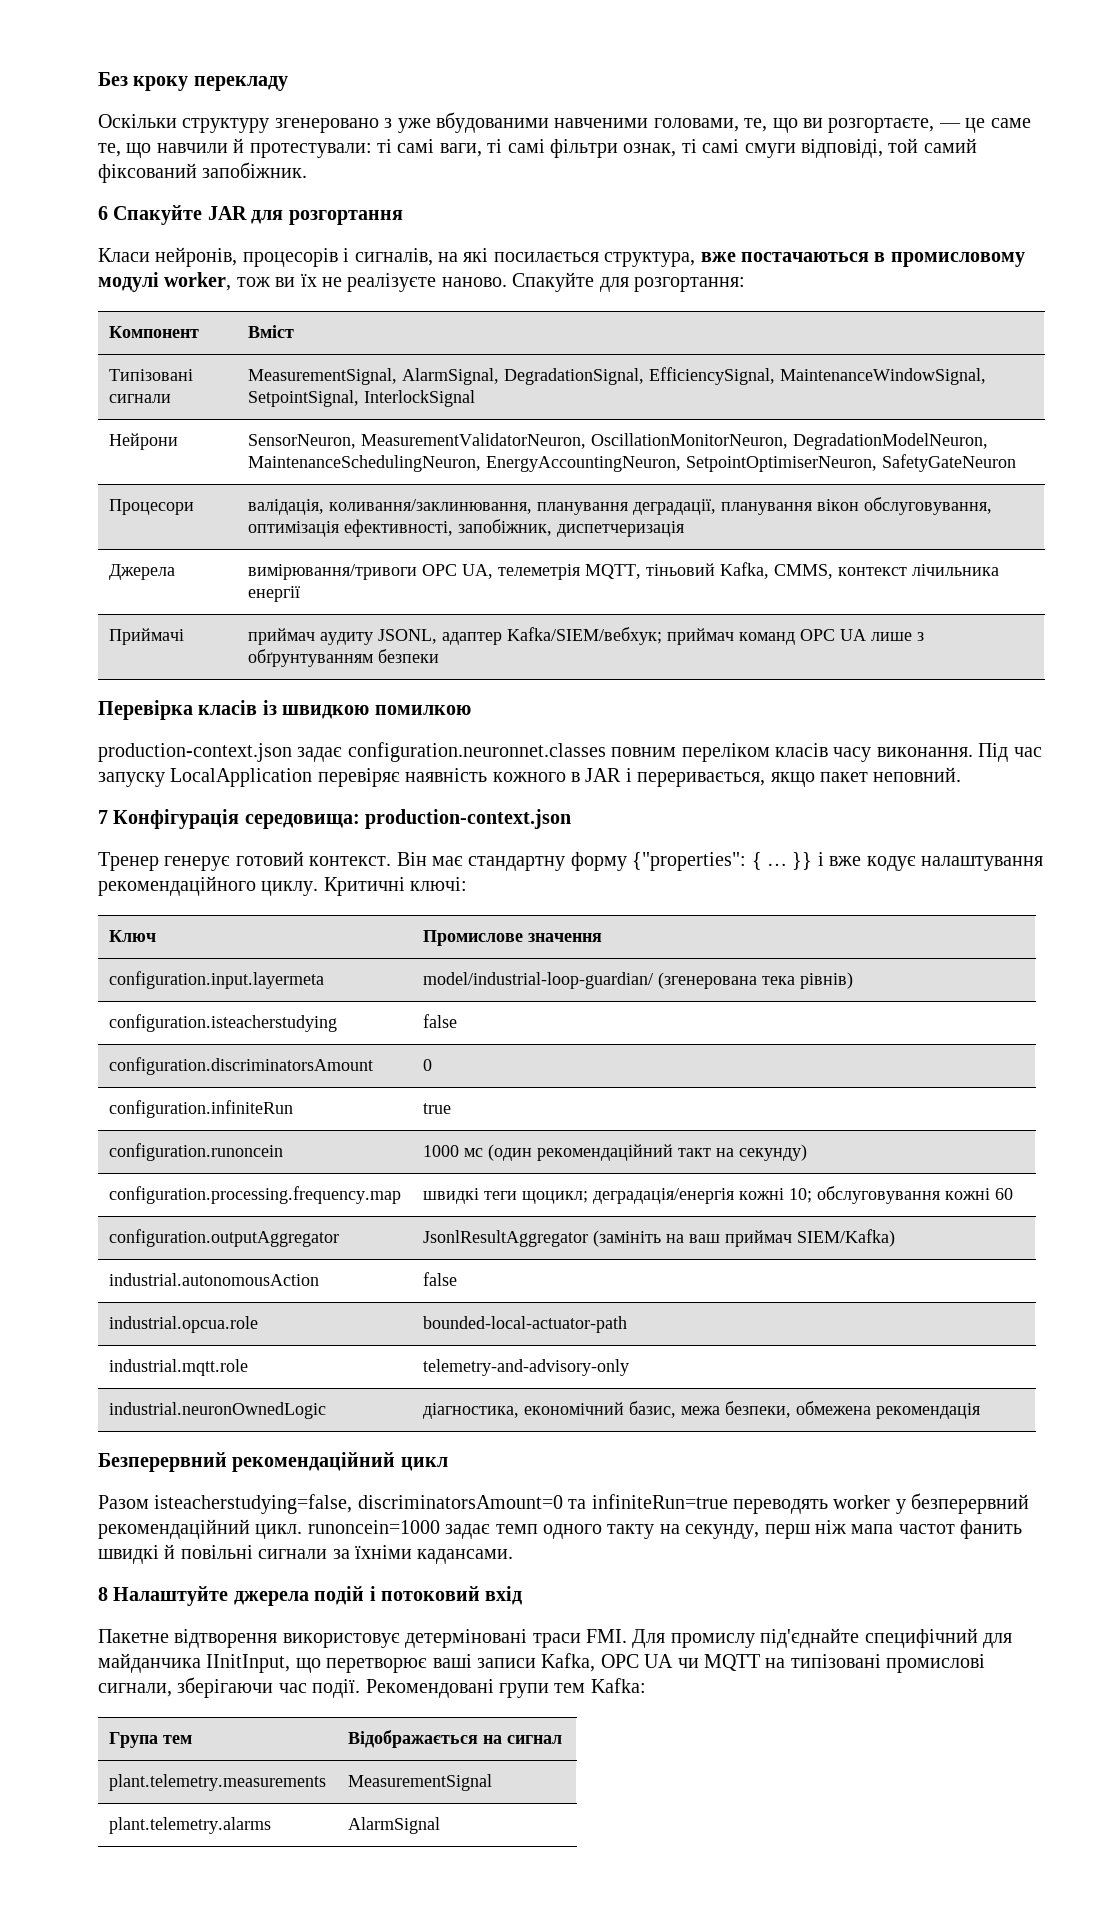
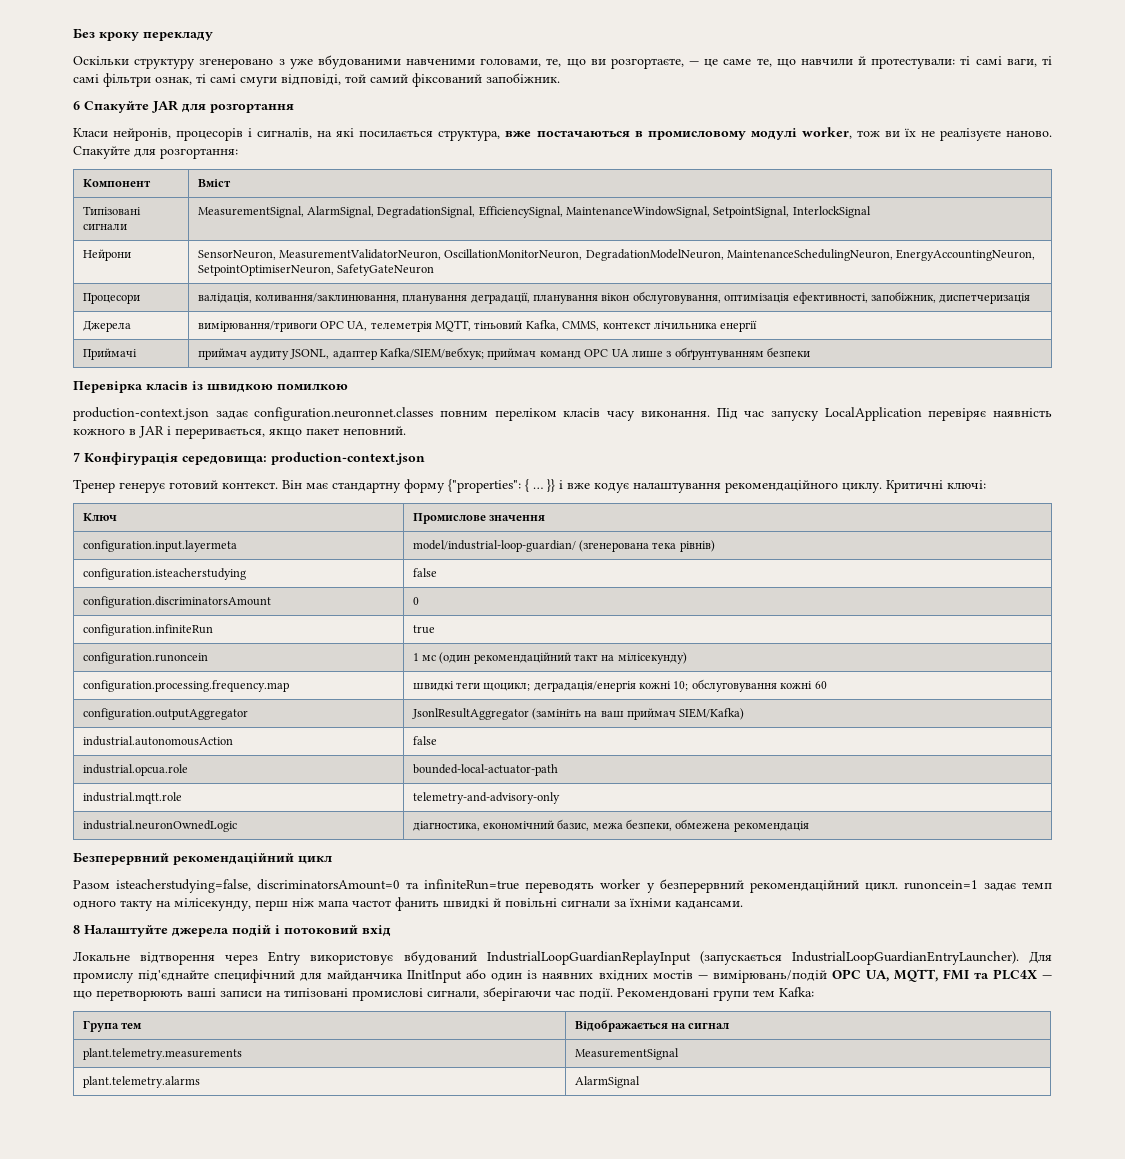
[422,1145,459,1157] 1000 -> [412,653,419,661] 1
[738,1144,807,1161] секунду) -> [617,652,687,664] мілісекунду)
[307,1520,440,1534] runoncein=1000 -> [903,880,978,890] runoncein=1
[685,1524,760,1539] секунду, -> [174,898,251,911] мілісекунду,
[98,1629,627,1648] Пакетне відтворення використовує детерміновані траси FMI. -> [73,951,1019,965] Локальне відтворення через Entry використовує вбудований IndustrialLoopGuardianReplayInput (запускається IndustrialLoopGuardianEntryLauncher).
[206,1653,760,1673] IInitInput, що перетворює ваші записи Kafka, OPC UA чи MQTT -> [407,969,1052,983] [73,988,262,1001] IInitInput або один із наявних вхідних мостів — вимірювань/подій OPC UA, MQTT, FMI та PLC4X — що перетворюють ваші записи

